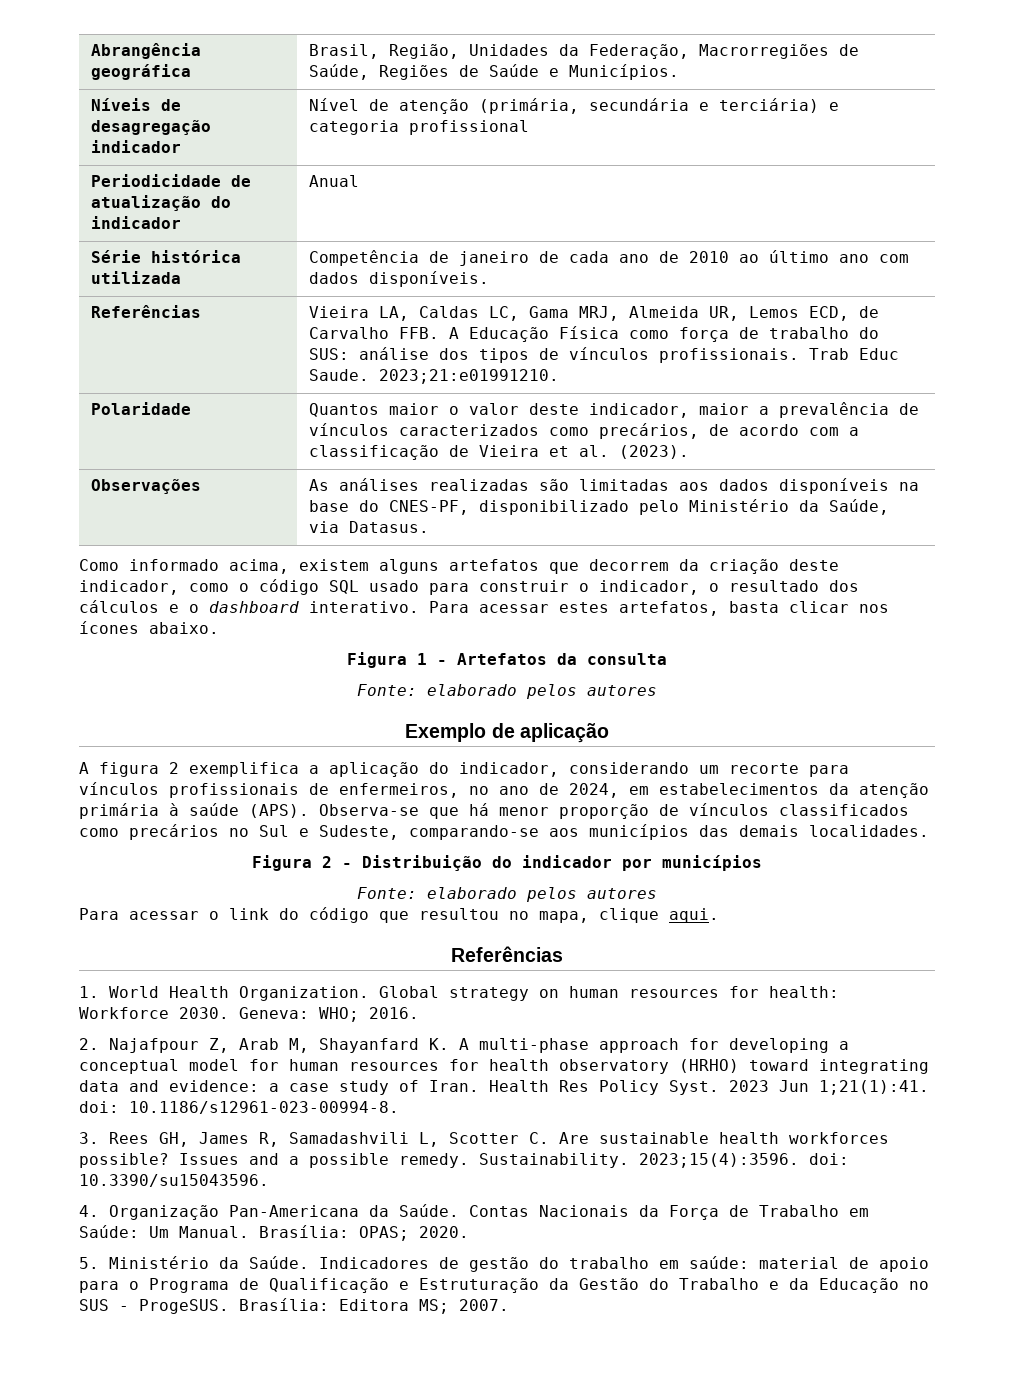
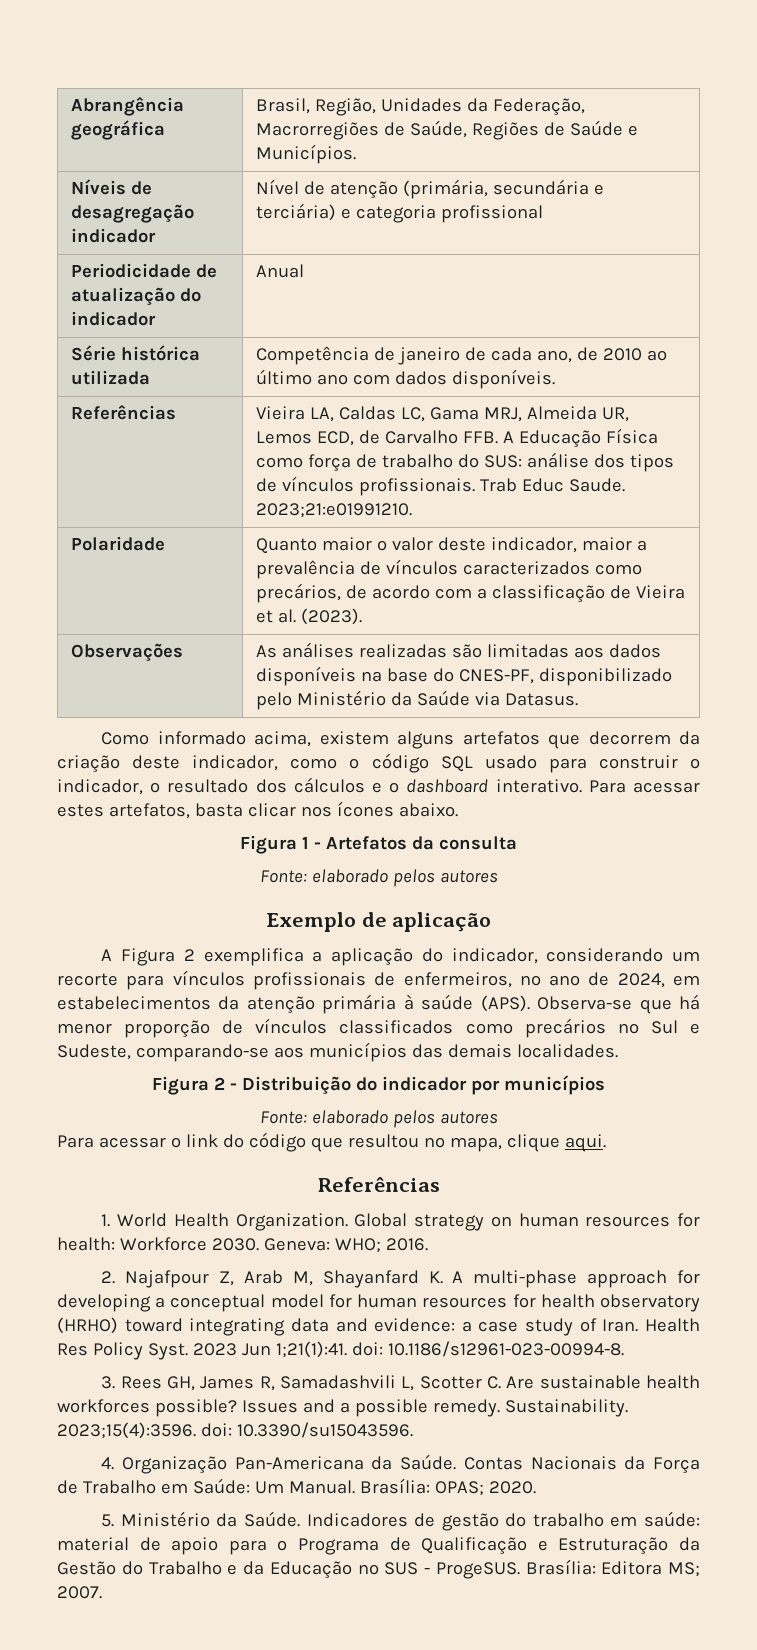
[619,254,650,263] ano -> [537,350,573,363] ano,
[309,403,380,417] Quantos -> [256,538,318,554] Quanto
[829,499,890,515] Saúde, -> [417,690,471,706] Saúde
[99,762,159,777] figura -> [121,948,176,966] Figura

